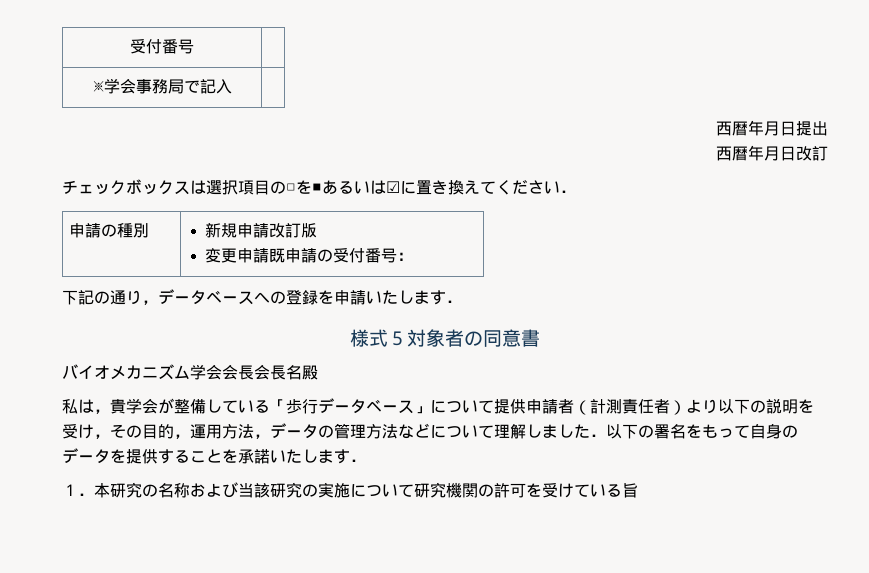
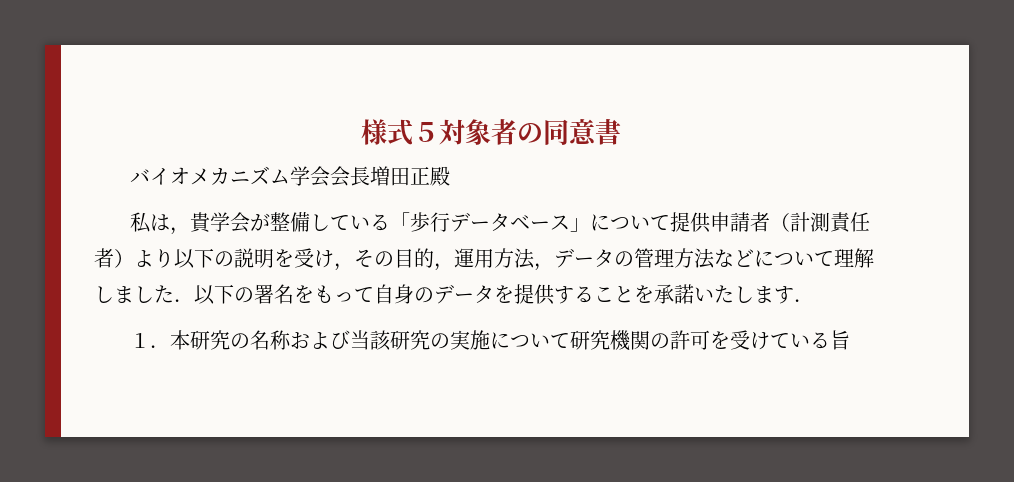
[130,39,194,54] [92,78,232,94] [716,120,828,136] [716,145,828,161] [62,179,576,195] [69,223,150,238] [205,222,318,238] [205,248,414,263] [62,289,462,305] 受付番号 | // ※学会事務局で記入 | // 西暦年月日提出 // 西暦年月日改訂 // チェックボックスは選択項目の□を■あるいは☑に置き換えてください． // 申請の種別 | 新規申請改訂版 // 変更申請既申請の受付番号： // 下記の通り，データベースへの登録を申請いたします． // -> (360, 132) none
[254,364,302,380] 会長名 -> [370,166,431,186] 増田正

